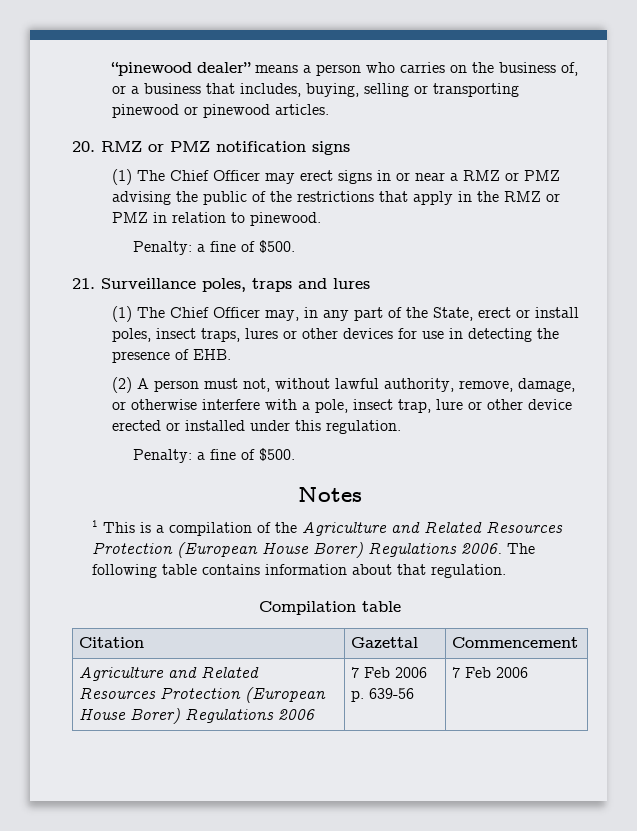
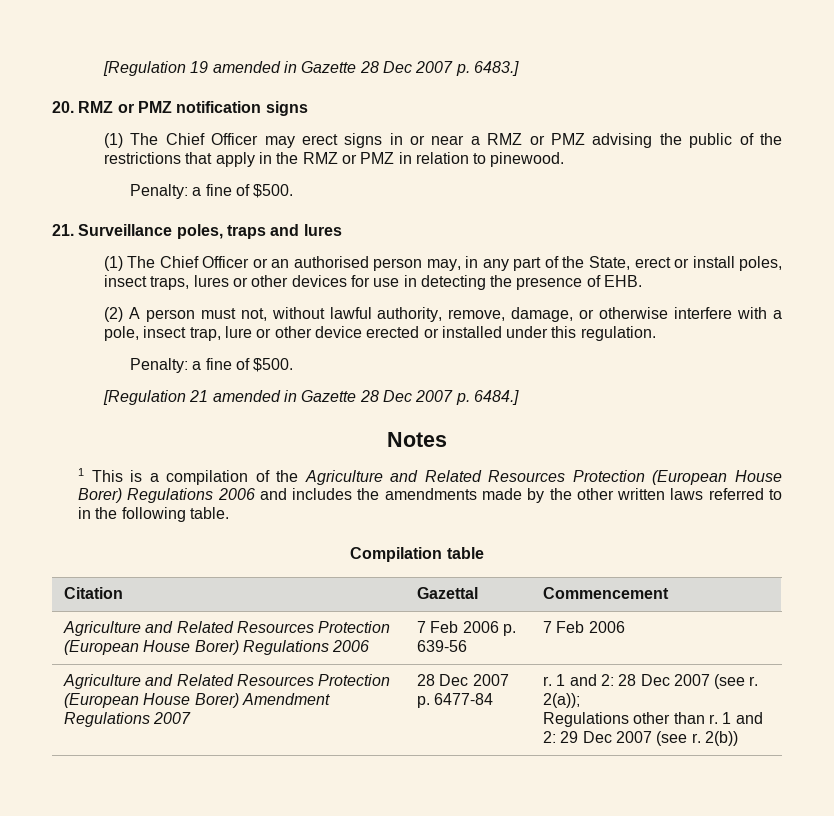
[111,62,579,76] [112,83,520,97] [112,104,330,118] “pinewood dealer” means a person who carries on the business of, or a business that includes, buying, selling or transporting pinewood or pinewood articles. -> [102,61,519,76] [Regulation 19 amended in Gazette 28 Dec 2007 p. 6483.]
(261, 312) none -> [252,256,423,271] or an authorised person
(295, 454) none -> [102,390,519,405] // [Regulation 21 amended in Gazette 28 Dec 2007 p. 6484.]
[461,543,536,554] [92,564,507,578] 2006. The following table contains information about that regulation. -> [217,488,782,503] [77,507,229,522] 2006 and includes the amendments made by the other written laws referred to in the following table.
(529, 672) none -> [62,674,391,689] [63,693,330,708] [63,712,192,727] [416,674,509,686] [416,693,494,708] [542,674,759,689] [542,693,580,708] [542,712,763,727] [542,731,738,746] // Agriculture and Related Resources Protection (European House Borer) Amendment Regulations 2007 | 28 Dec 2007 p. 6477-84 | r. 1 and 2: 28 Dec 2007 (see r. 2(a)); // Regulations other than r. 1 and 2: 29 Dec 2007 (see r. 2(b))

